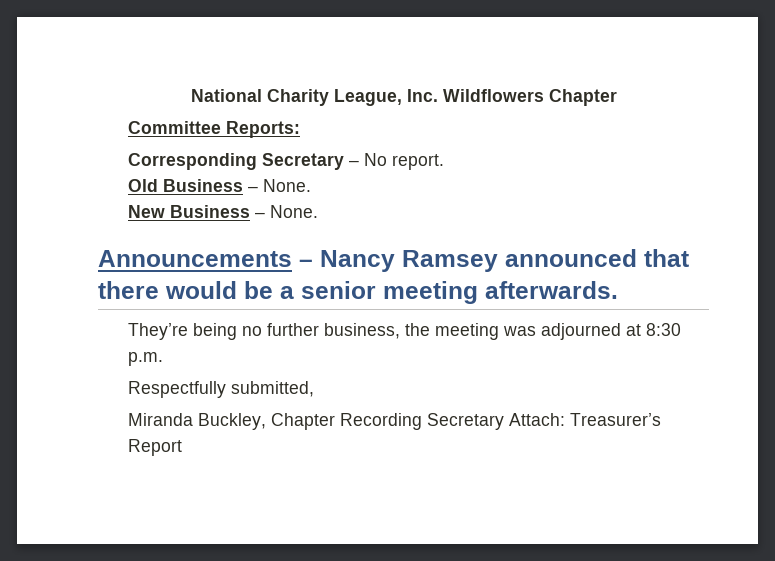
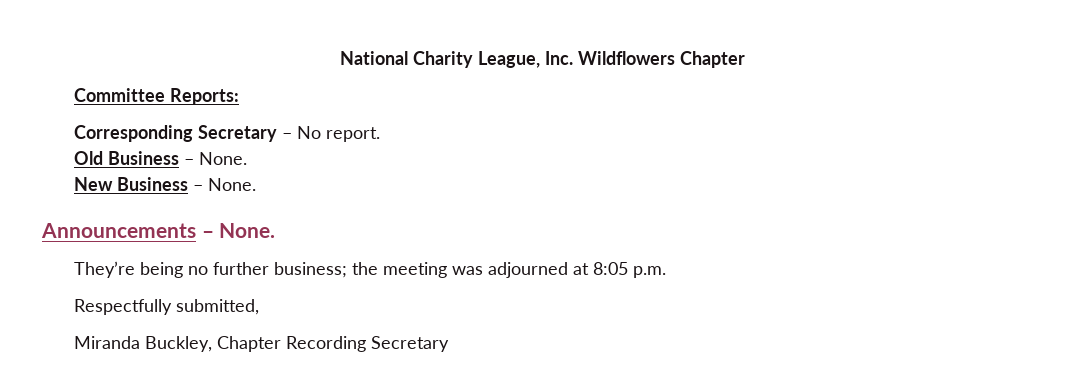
[320,249,689,272] [98,281,618,304] Nancy Ramsey announced that there would be a senior meeting afterwards. -> [219,223,276,238] None.
[324,323,401,339] business, -> [274,262,348,278] business;
[646,323,682,336] 8:30 -> [593,262,629,275] 8:05
[509,413,662,426] [128,439,183,456] Attach: Treasurer’s Report -> (450, 344) none

